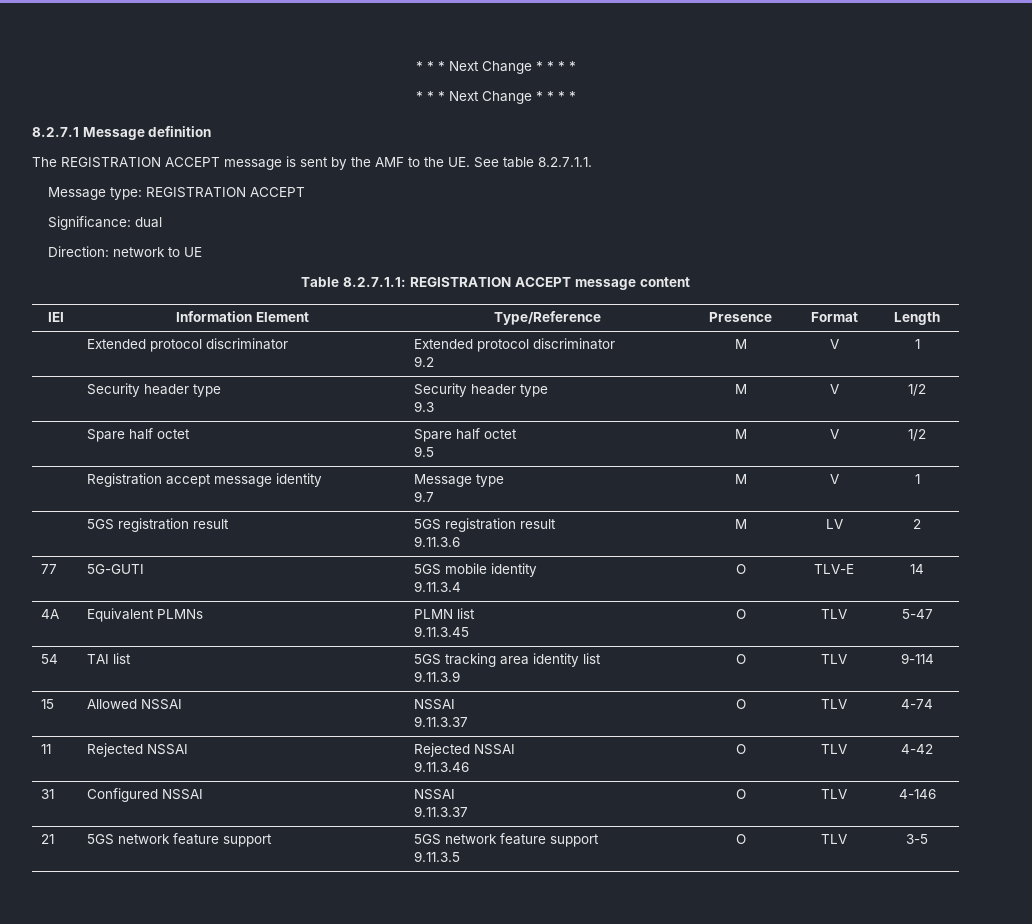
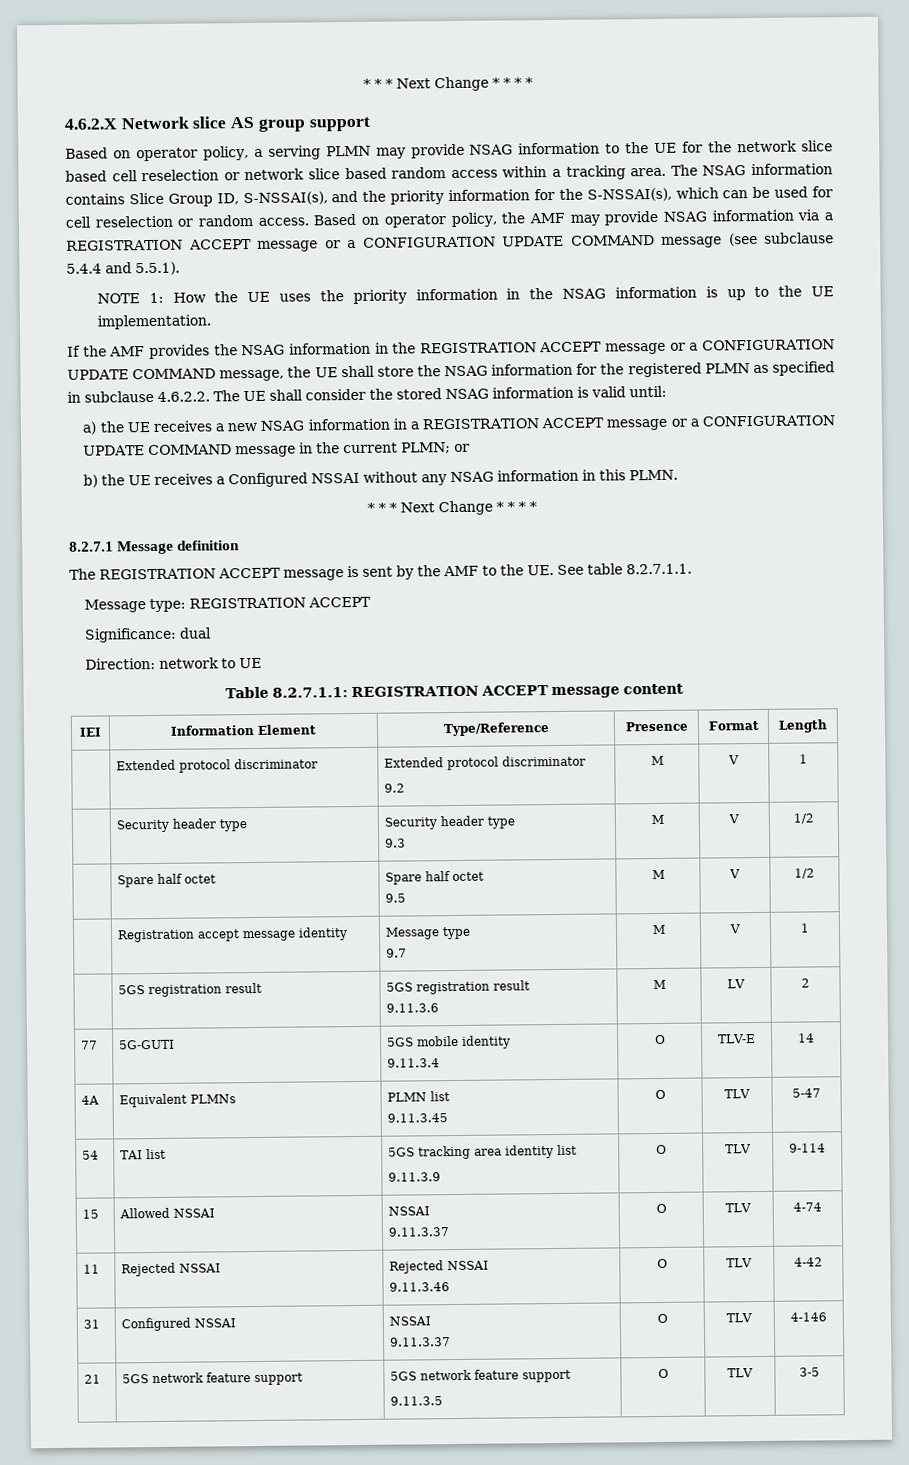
[415,61,576,74] * * * Next Change * * * * -> [363,76,533,92] [64,116,371,132] [65,140,833,162] [65,163,834,182] [65,186,833,207] [65,209,833,228] [66,232,834,252] [66,261,180,276] [96,285,835,304] [96,314,211,330] [67,339,835,360] [67,361,835,382] [67,385,667,403] [82,415,835,435] [83,442,471,458] [83,469,679,488] * * * Next Change * * * * // 4.6.2.X Network slice AS group support // Based on operator policy, a serving PLMN may provide NSAG information to the UE for the network slice based cell reselection or network slice based random access within a tracking area. The NSAG information contains Slice Group ID, S-NSSAI(s), and the priority information for the S-NSSAI(s), which can be used for cell reselection or random access. Based on operator policy, the AMF may provide NSAG information via a REGISTRATION ACCEPT message or a CONFIGURATION UPDATE COMMAND message (see subclause 5.4.4 and 5.5.1). // NOTE 1: How the UE uses the priority information in the NSAG information is up to the UE implementation. // If the AMF provides the NSAG information in the REGISTRATION ACCEPT message or a CONFIGURATION UPDATE COMMAND message, the UE shall store the NSAG information for the registered PLMN as specified in subclause 4.6.2.2. The UE shall consider the stored NSAG information is valid until: // a) the UE receives a new NSAG information in a REGISTRATION ACCEPT message or a CONFIGURATION UPDATE COMMAND message in the current PLMN; or // b) the UE receives a Configured NSSAI without any NSAG information in this PLMN.

